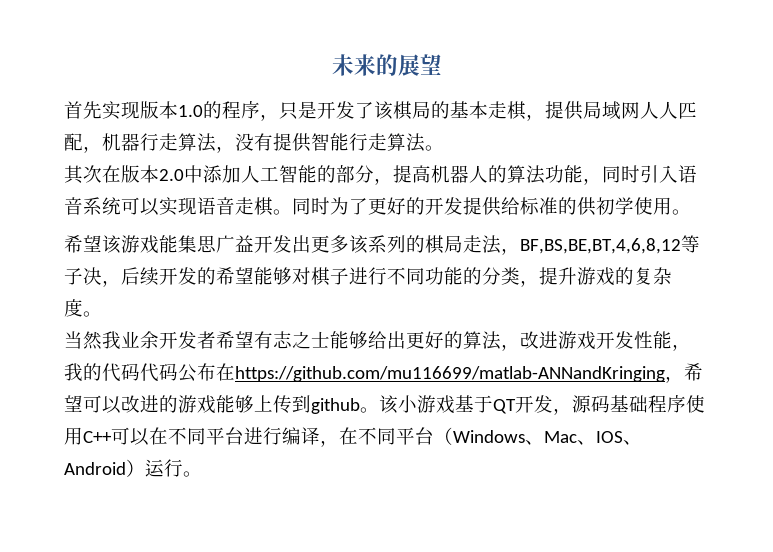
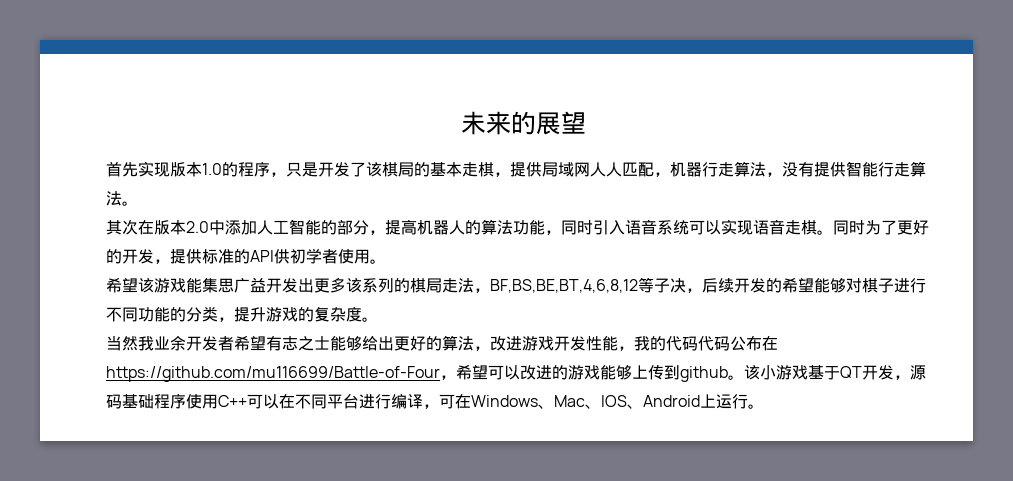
[463,197,634,216] 提供给标准的供初学 -> [154,248,338,264] ，提供标准的API供初学者
[235,366,665,382] https://github.com/mu116699/matlab-ANNandKringing -> [106,366,440,382] https://github.com/mu116699/Battle-of-Four
[339,427,453,445] 在不同平台（ -> [439,394,471,409] 可在
[126,459,145,477] ） -> [700,394,716,408] 上

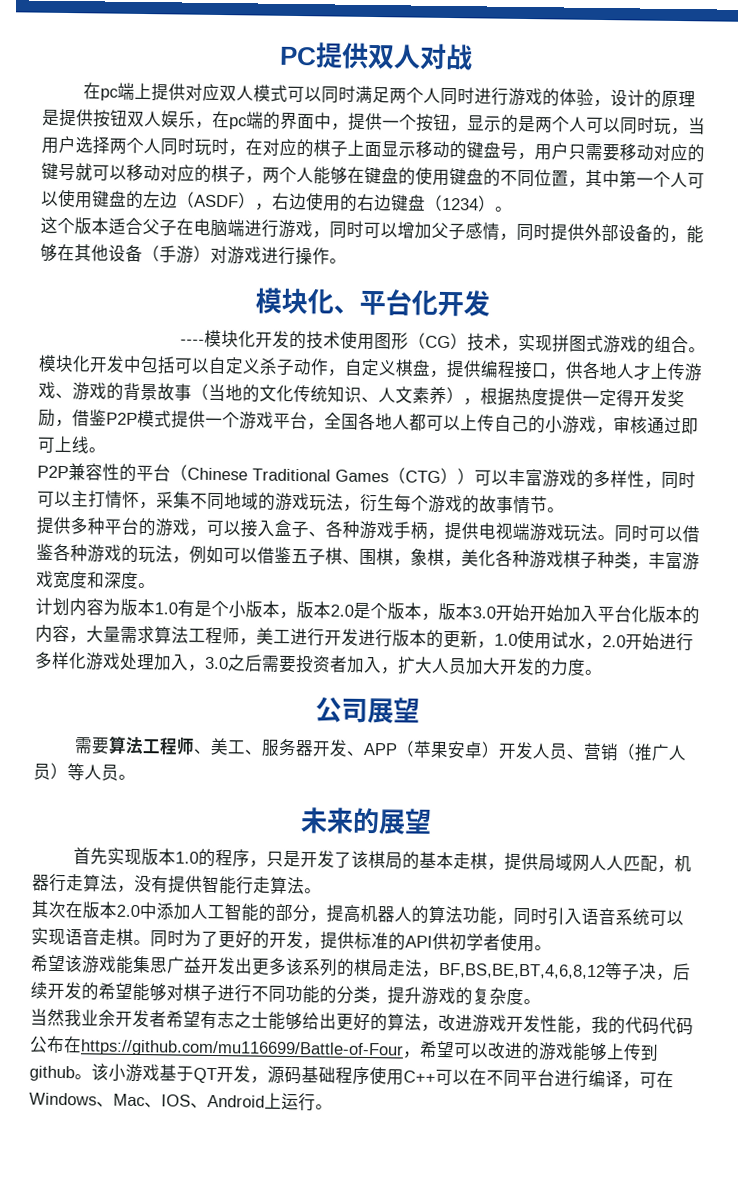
(460, 123) none -> [279,42,473,71] [83,82,697,108] [42,108,706,136] [41,135,705,163] [41,162,705,189] [41,189,513,212] [40,216,704,244] [40,243,347,266] [255,287,490,317] [180,329,706,354] [38,354,703,382] [38,381,685,408] [38,408,699,435] [37,435,106,454] [37,463,696,490] [37,490,565,515] [36,516,700,543] [36,543,700,571] [36,570,156,589] [35,597,700,625] [35,624,694,652] [35,651,603,677] [315,696,420,724] [74,735,688,762] [33,762,136,781] PC提供双人对战 // 在pc端上提供对应双人模式可以同时满足两个人同时进行游戏的体验，设计的原理是提供按钮双人娱乐，在pc端的界面中，提供一个按钮，显示的是两个人可以同时玩，当用户选择两个人同时玩时，在对应的棋子上面显示移动的键盘号，用户只需要移动对应的键号就可以移动对应的棋子，两个人能够在键盘的使用键盘的不同位置，其中第一个人可以使用键盘的左边（ASDF），右边使用的右边键盘（1234）。 // 这个版本适合父子在电脑端进行游戏，同时可以增加父子感情，同时提供外部设备的，能够在其他设备（手游）对游戏进行操作。 // 模块化、平台化开发 // ----模块化开发的技术使用图形（CG）技术，实现拼图式游戏的组合。 // 模块化开发中包括可以自定义杀子动作，自定义棋盘，提供编程接口，供各地人才上传游戏、游戏的背景故事（当地的文化传统知识、人文素养），根据热度提供一定得开发奖励，借鉴P2P模式提供一个游戏平台，全国各地人都可以上传自己的小游戏，审核通过即可上线。 // P2P兼容性的平台（Chinese Traditional Games（CTG））可以丰富游戏的多样性，同时可以主打情怀，采集不同地域的游戏玩法，衍生每个游戏的故事情节。 // 提供多种平台的游戏，可以接入盒子、各种游戏手柄，提供电视端游戏玩法。同时可以借鉴各种游戏的玩法，例如可以借鉴五子棋、围棋，象棋，美化各种游戏棋子种类，丰富游戏宽度和深度。 // 计划内容为版本1.0有是个小版本，版本2.0是个版本，版本3.0开始开始加入平台化版本的内容，大量需求算法工程师，美工进行开发进行版本的更新，1.0使用试水，2.0开始进行多样化游戏处理加入，3.0之后需要投资者加入，扩大人员加大开发的力度。 // 公司展望 // 需要算法工程师、美工、服务器开发、APP（苹果安卓）开发人员、营销（推广人员）等人员。 //

